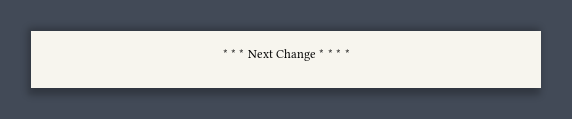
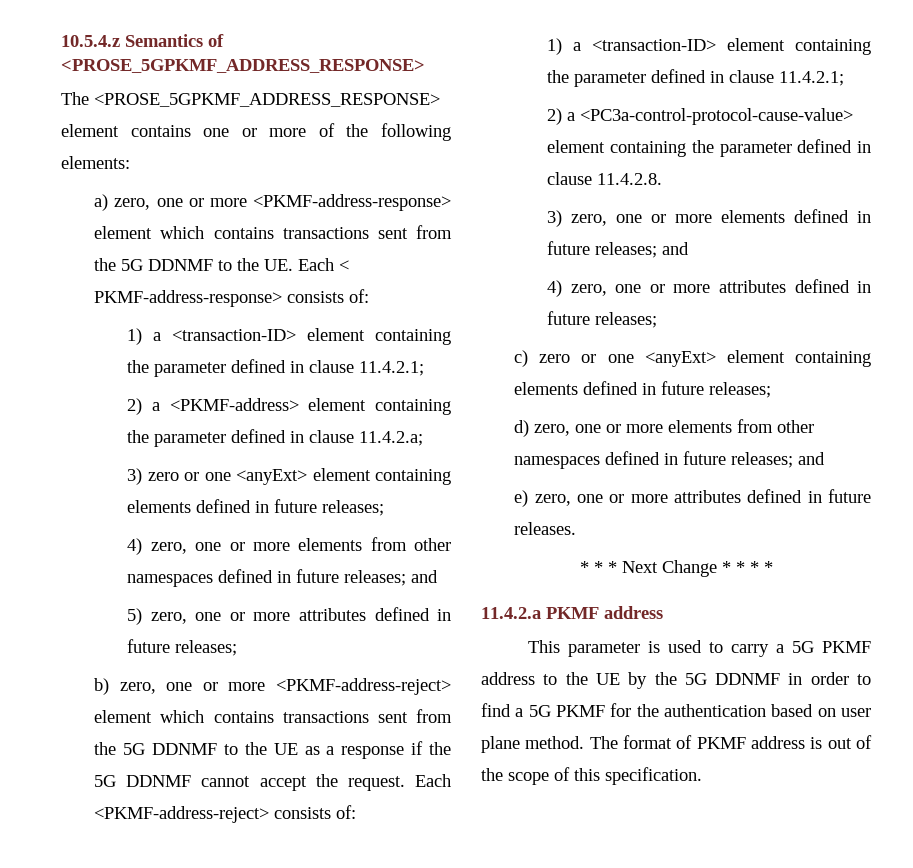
(222, 53) none -> [61,34,224,47] [61,59,425,73] [61,92,440,107] [61,123,451,141] [61,156,130,169] [94,194,451,211] [94,225,452,239] [94,258,350,271] [94,289,370,307] [127,328,451,345] [127,359,425,377] [127,398,451,415] [127,429,424,447] [127,468,451,485] [127,499,385,516] [127,537,451,555] [127,569,439,587] [127,607,452,625] [127,639,238,656] [94,678,451,695] [94,709,452,723] [94,741,451,759] [94,774,451,791] [94,805,357,823] [547,38,871,55] [547,69,845,87] [547,108,854,125] [547,139,871,157] [547,172,663,185] [547,209,871,227] [547,241,690,258] [547,279,871,297] [547,311,658,328] [514,350,871,367] [514,381,772,398] [514,419,815,437] [514,451,826,469] [514,489,871,507] [514,522,577,535] 10.5.4.z Semantics of <PROSE_5GPKMF_ADDRESS_RESPONSE> // The <PROSE_5GPKMF_ADDRESS_RESPONSE> element contains one or more of the following elements: // a) zero, one or more <PKMF-address-response> element which contains transactions sent from the 5G DDNMF to the UE. Each < PKMF-address-response> consists of: // 1) a <transaction-ID> element containing the parameter defined in clause 11.4.2.1; // 2) a <PKMF-address> element containing the parameter defined in clause 11.4.2.a; // 3) zero or one <anyExt> element containing elements defined in future releases; // 4) zero, one or more elements from other namespaces defined in future releases; and // 5) zero, one or more attributes defined in future releases; // b) zero, one or more <PKMF-address-reject> element which contains transactions sent from the 5G DDNMF to the UE as a response if the 5G DDNMF cannot accept the request. Each <PKMF-address-reject> consists of: // 1) a <transaction-ID> element containing the parameter defined in clause 11.4.2.1; // 2) a <PC3a-control-protocol-cause-value> element containing the parameter defined in clause 11.4.2.8. // 3) zero, one or more elements defined in future releases; and // 4) zero, one or more attributes defined in future releases; // c) zero or one <anyExt> element containing elements defined in future releases; // d) zero, one or more elements from other namespaces defined in future releases; and // e) zero, one or more attributes defined in future releases. //
(350, 53) none -> [481,606,663,619] [528,640,871,657] [481,672,871,689] [481,703,871,717] [481,735,872,753] [481,767,702,785] // 11.4.2.a PKMF address // This parameter is used to carry a 5G PKMF address to the UE by the 5G DDNMF in order to find a 5G PKMF for the authentication based on user plane method. The format of PKMF address is out of the scope of this specification.

